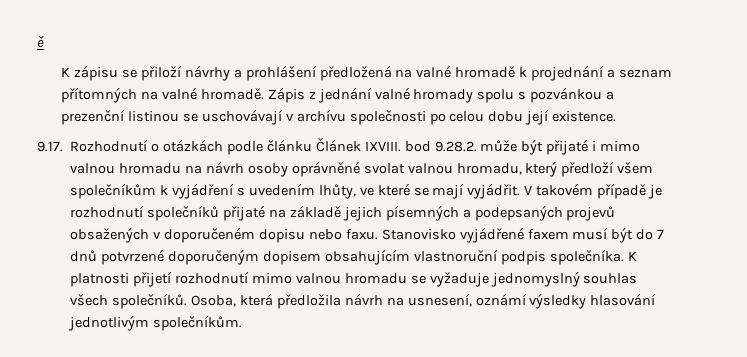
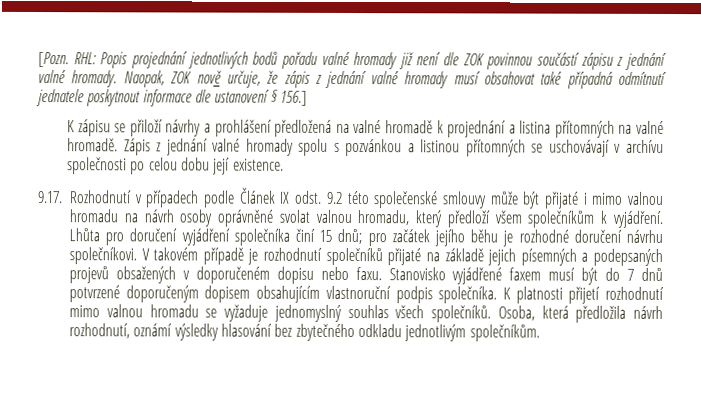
[37,36,44,48] ě -> [38,51,667,70] [38,70,667,89] [36,89,307,107] [Pozn. RHL: Popis projednání jednotlivých bodů pořadu valné hromady již není dle ZOK povinnou součástí zápisu z jednání valné hromady. Naopak, ZOK nově určuje, že zápis z jednání valné hromady musí obsahovat také případná odmítnutí jednatele poskytnout informace dle ustanovení § 156.]
[618,69,672,78] seznam -> [519,120,552,134] listina
[61,109,180,125] prezenční listinou -> [420,139,526,157] listinou přítomných
[151,138,477,155] o otázkách podle článku Článek IXVIII. bod 9.28.2. -> [134,187,487,209] v případech podle Článek IX odst. 9.2 této společenské smlouvy
[172,183,521,199] vyjádření s uvedením lhůty, ve které se mají vyjádřit. -> [613,210,663,228] [69,228,663,247] [69,247,137,265] vyjádření. Lhůta pro doručení vyjádření společníka činí 15 dnů; pro začátek jejího běhu je rozhodné doručení návrhu společníkovi.
[386,293,472,307] na usnesení, -> [69,323,130,339] rozhodnutí,
(657, 299) none -> [274,323,402,342] bez zbytečného odkladu

